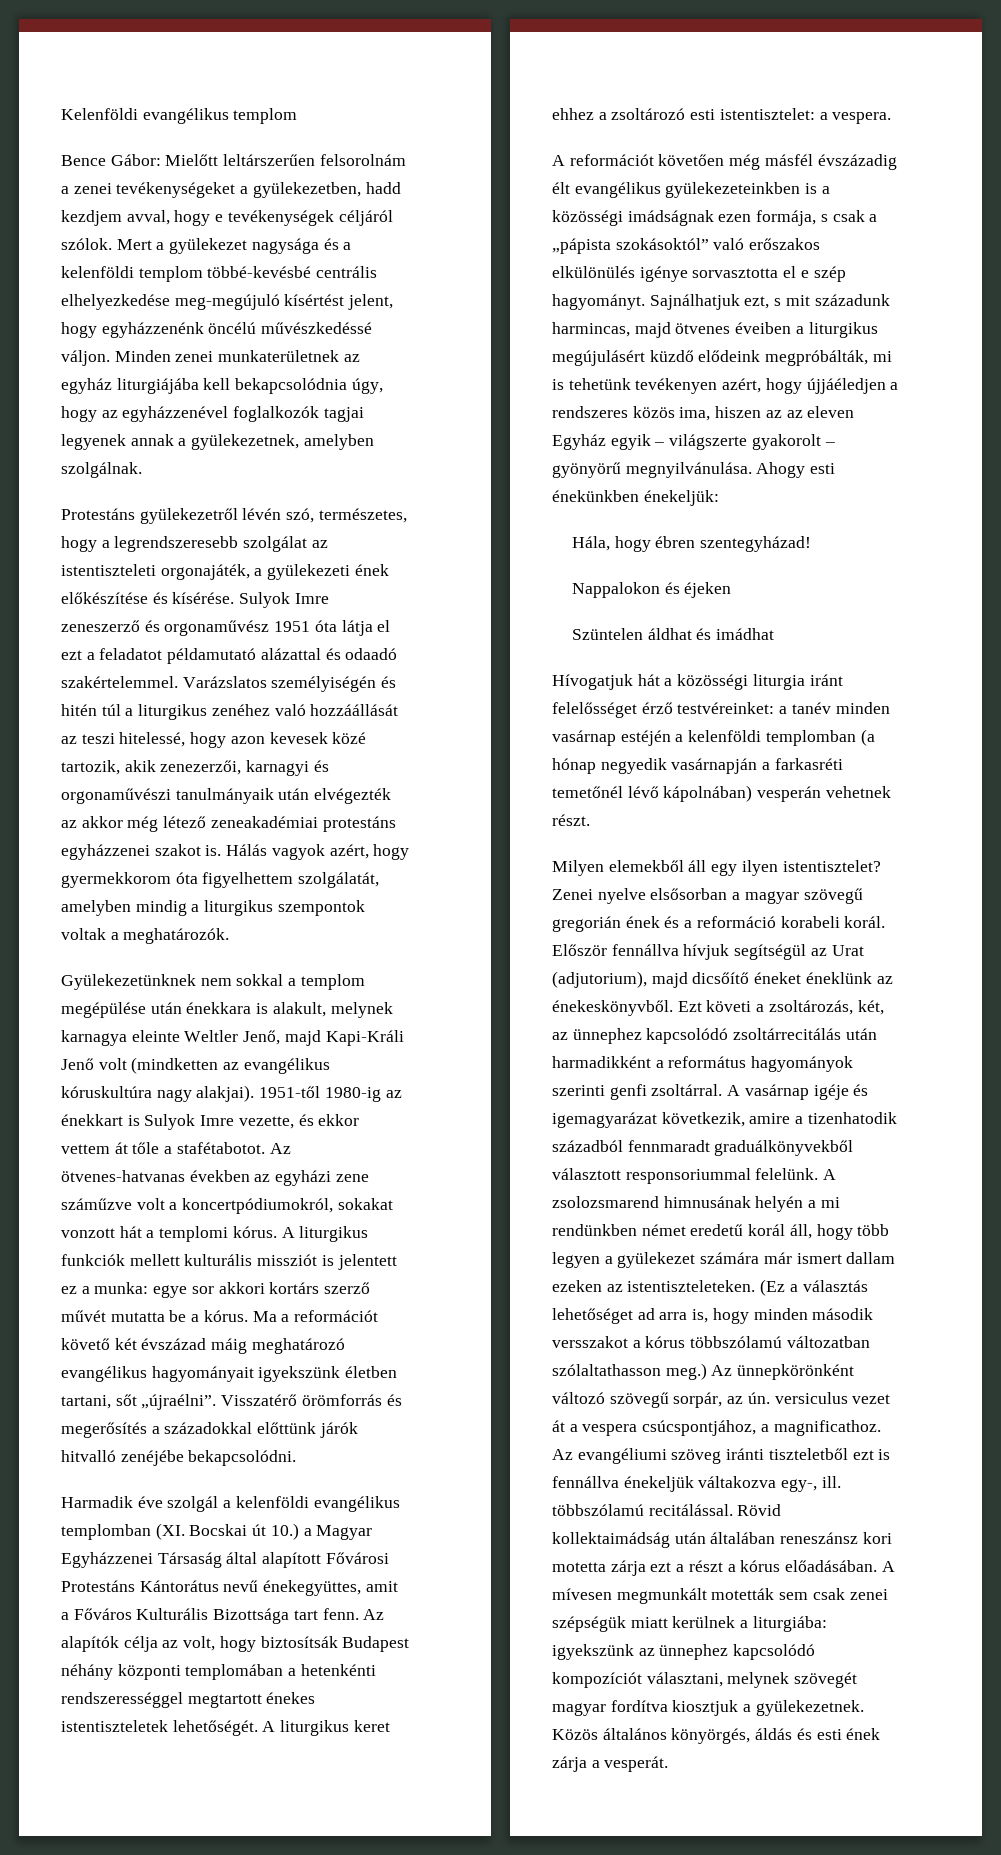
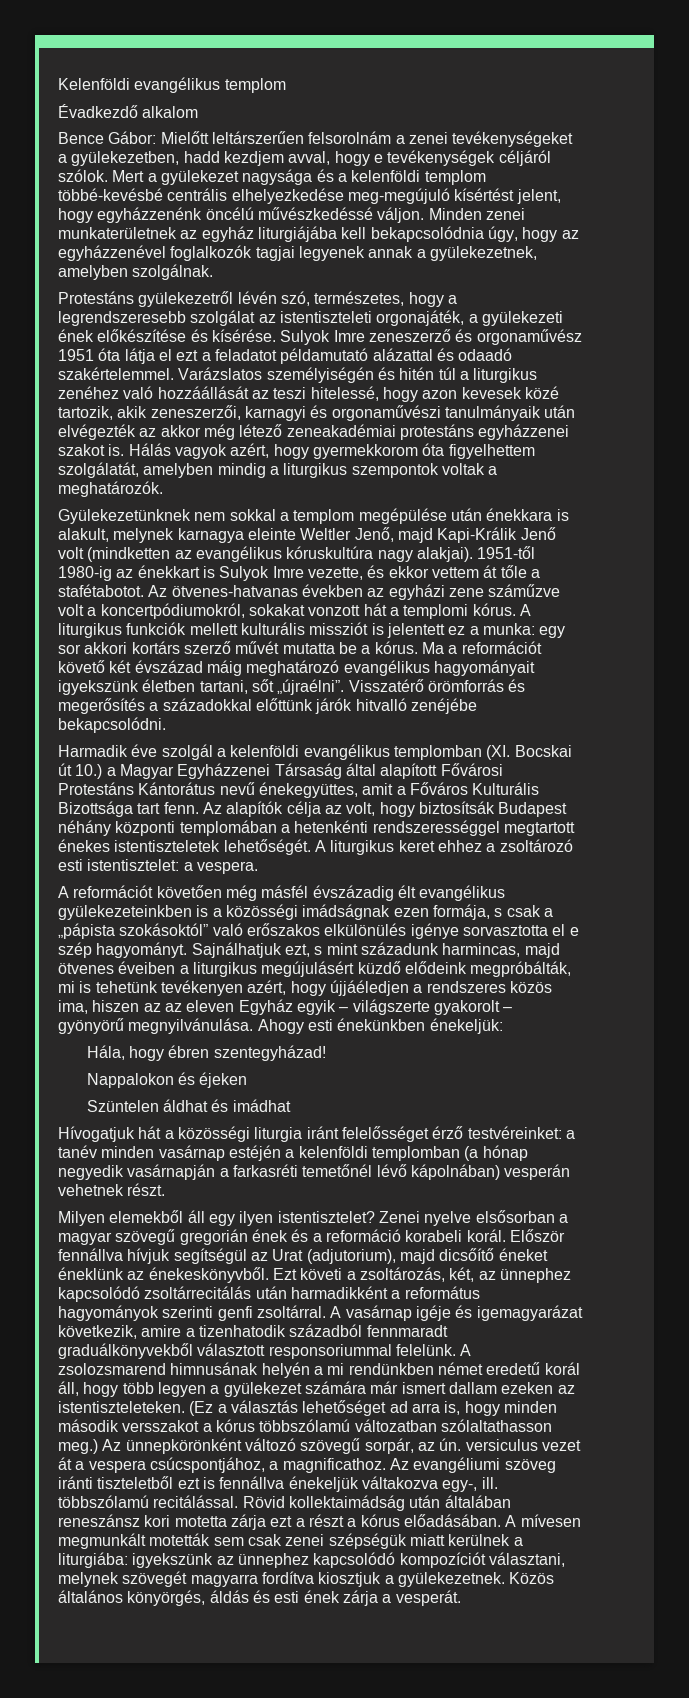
(298, 116) none -> [58,104,199,118] // Évadkezdő alkalom
[160,760,242,775] zenezerzői, -> [150,405,241,420] zeneszerzői,
[325,1030,404,1046] Kapi-Králi -> [437,527,518,543] Kapi-Králik
[153,1285,188,1298] egye -> [539,626,566,638] egy
[785,295,810,306] mit -> [326,943,358,955] mint
[552,1703,606,1716] magyar -> [190,1574,258,1587] magyarra

